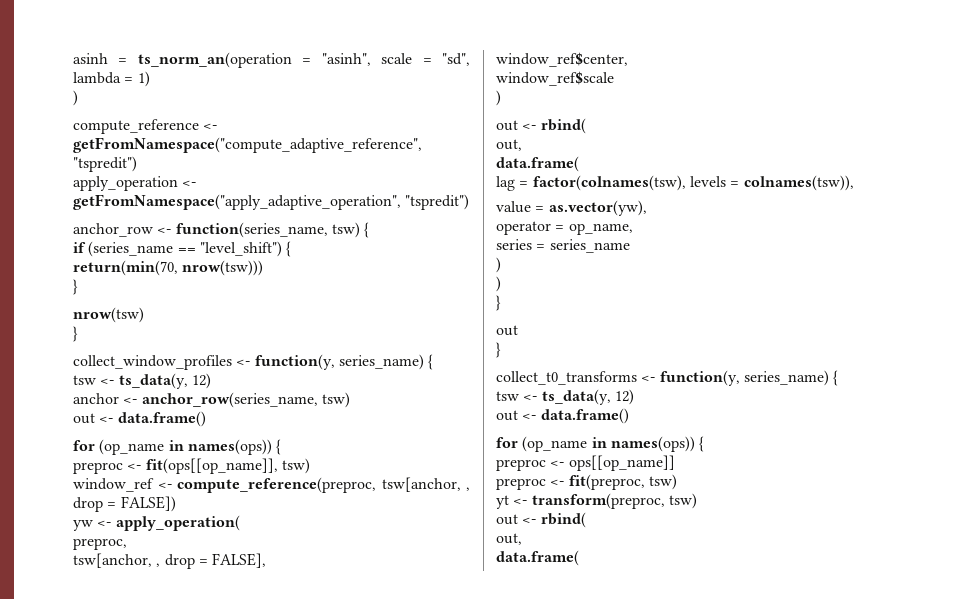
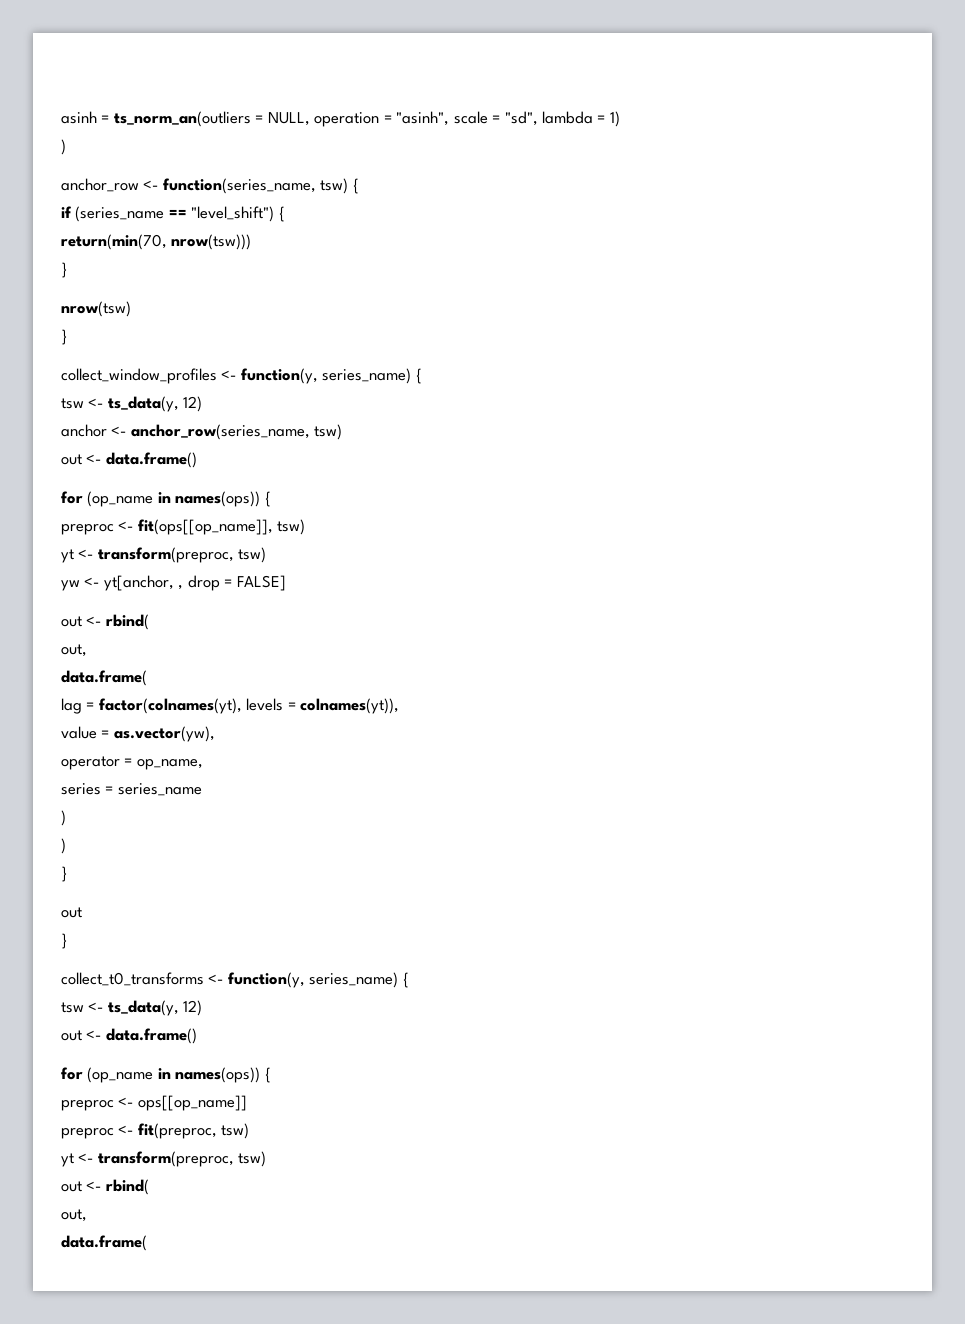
[137,52,292,68] ts_norm_an(operation -> [113,111,380,127] ts_norm_an(outliers = NULL, operation
[73,119,218,134] [73,137,422,153] [73,156,137,172] [73,176,197,191] [73,194,470,210] // compute_reference <- getFromNamespace("compute_adaptive_reference", "tspredit") // apply_operation <- getFromNamespace("apply_adaptive_operation", "tspredit") -> (66, 147) none
[73,477,470,493] [73,496,176,512] [73,515,240,531] [73,538,127,550] [73,553,267,569] [496,52,628,67] [496,71,614,86] [496,90,501,106] window_ref <- compute_reference(preproc, tsw[anchor, , drop = FALSE]) // yw <- apply_operation( // preproc, // tsw[anchor, , drop = FALSE], // window_ref$center, // window_ref$scale // ) -> [61,547,267,563] [61,575,286,591] yt <- transform(preproc, tsw) // yw <- yt[anchor, , drop = FALSE]
[532,175,686,191] factor(colnames(tsw), -> [98,698,242,714] factor(colnames(yt),
[743,175,854,191] colnames(tsw)), -> [300,698,400,714] colnames(yt)),

